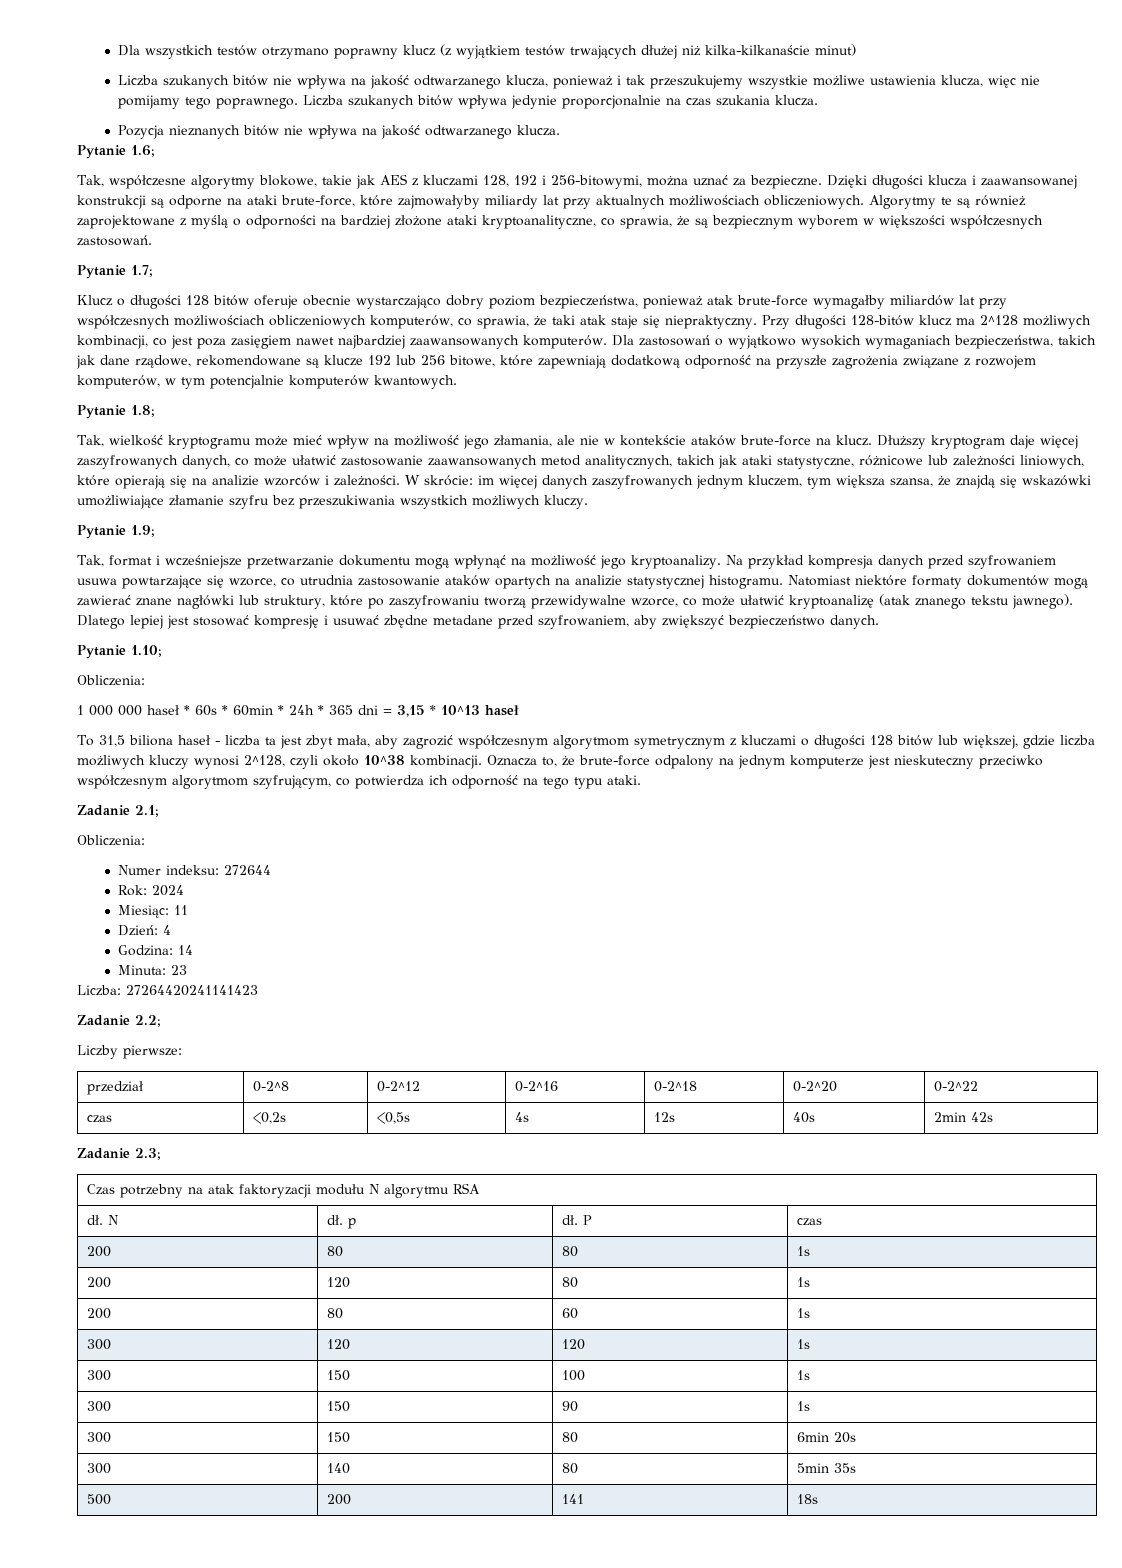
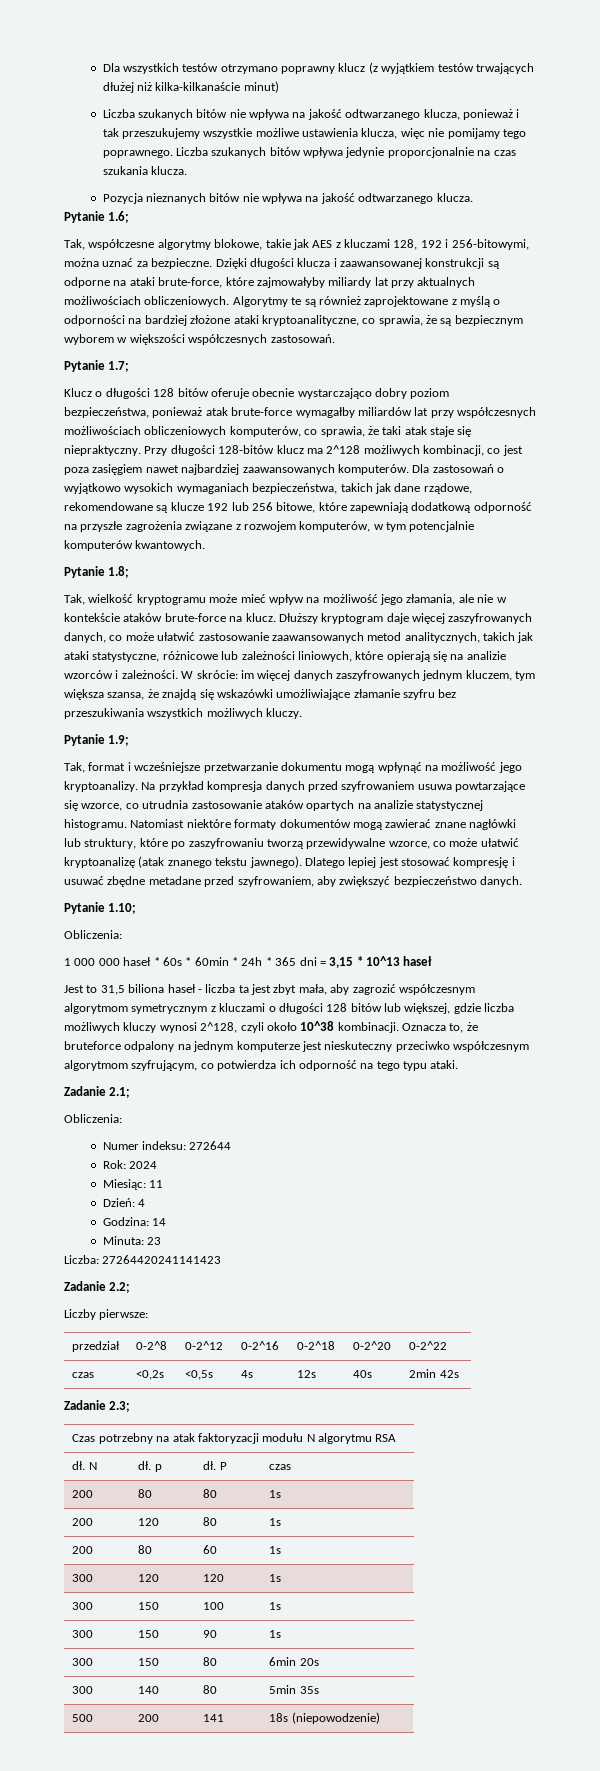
[77,735,94,746] To -> [64,985,98,993] Jest to
[579,755,650,766] brute-force -> [64,1041,121,1050] bruteforce
(819, 1499) none -> [291,1712,380,1724] (niepowodzenie)

